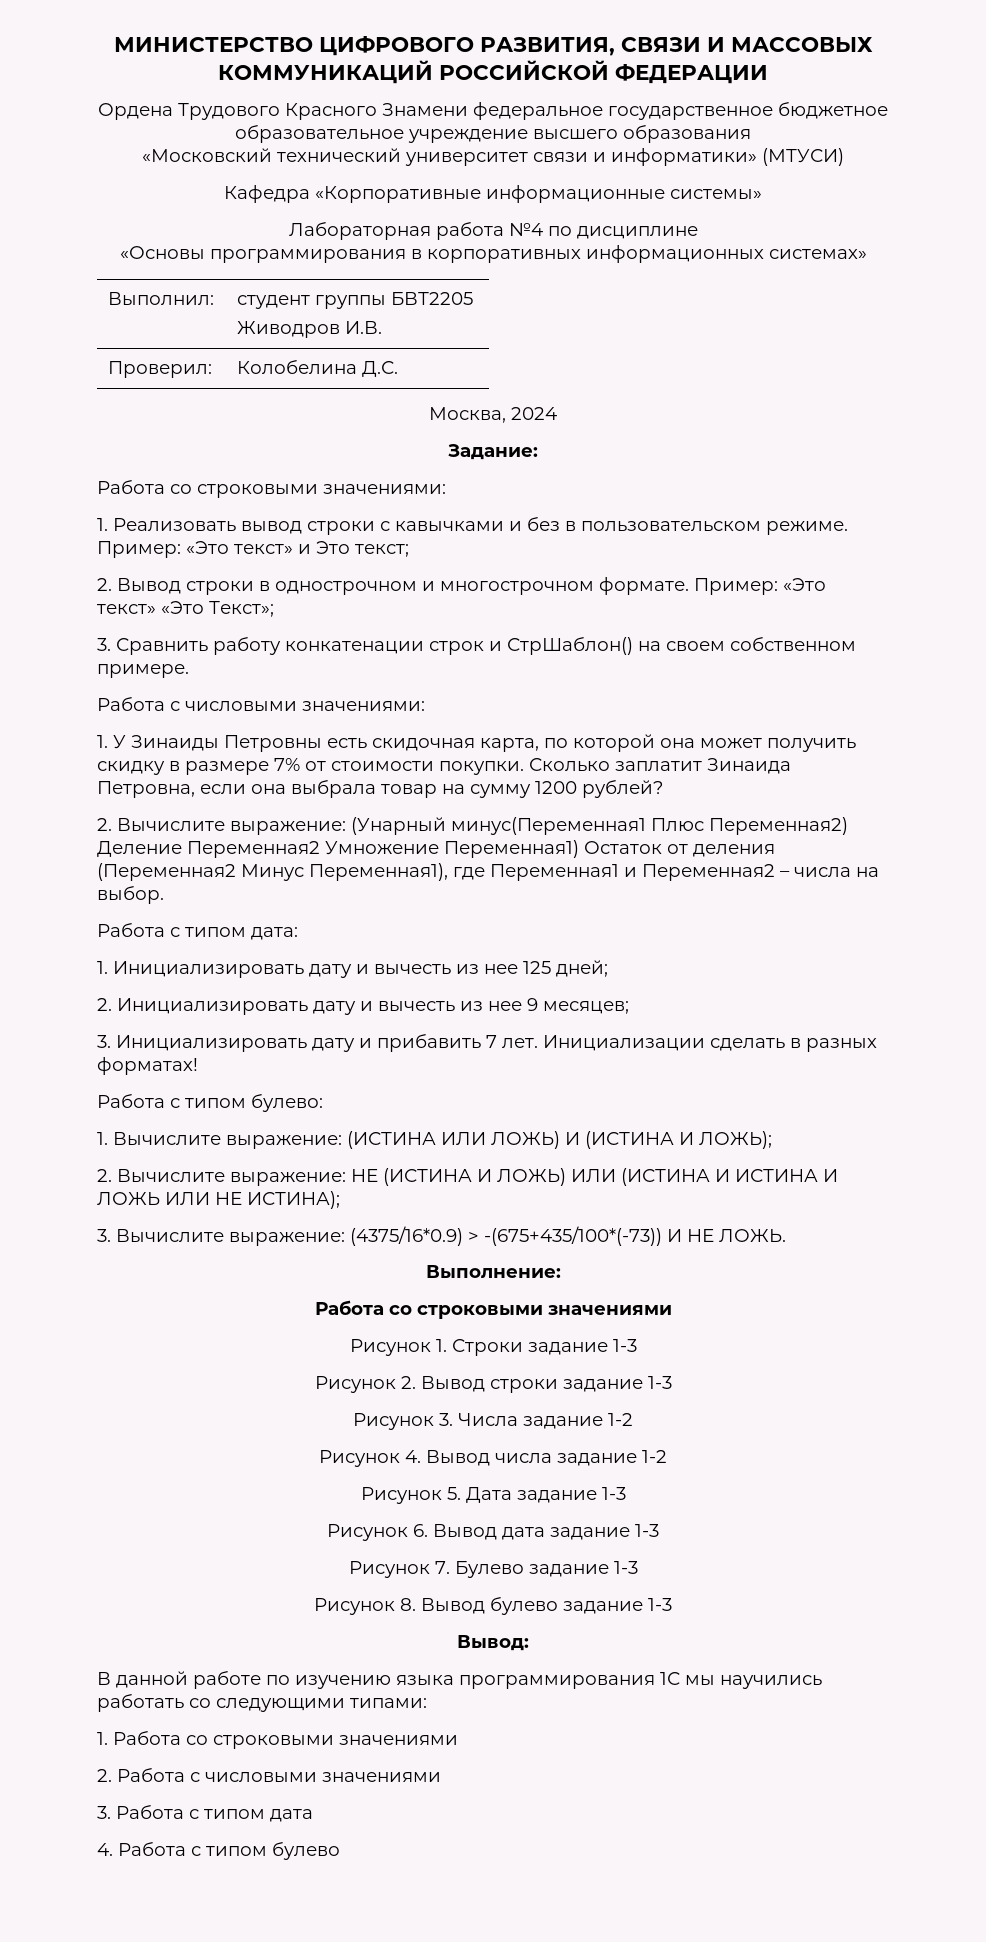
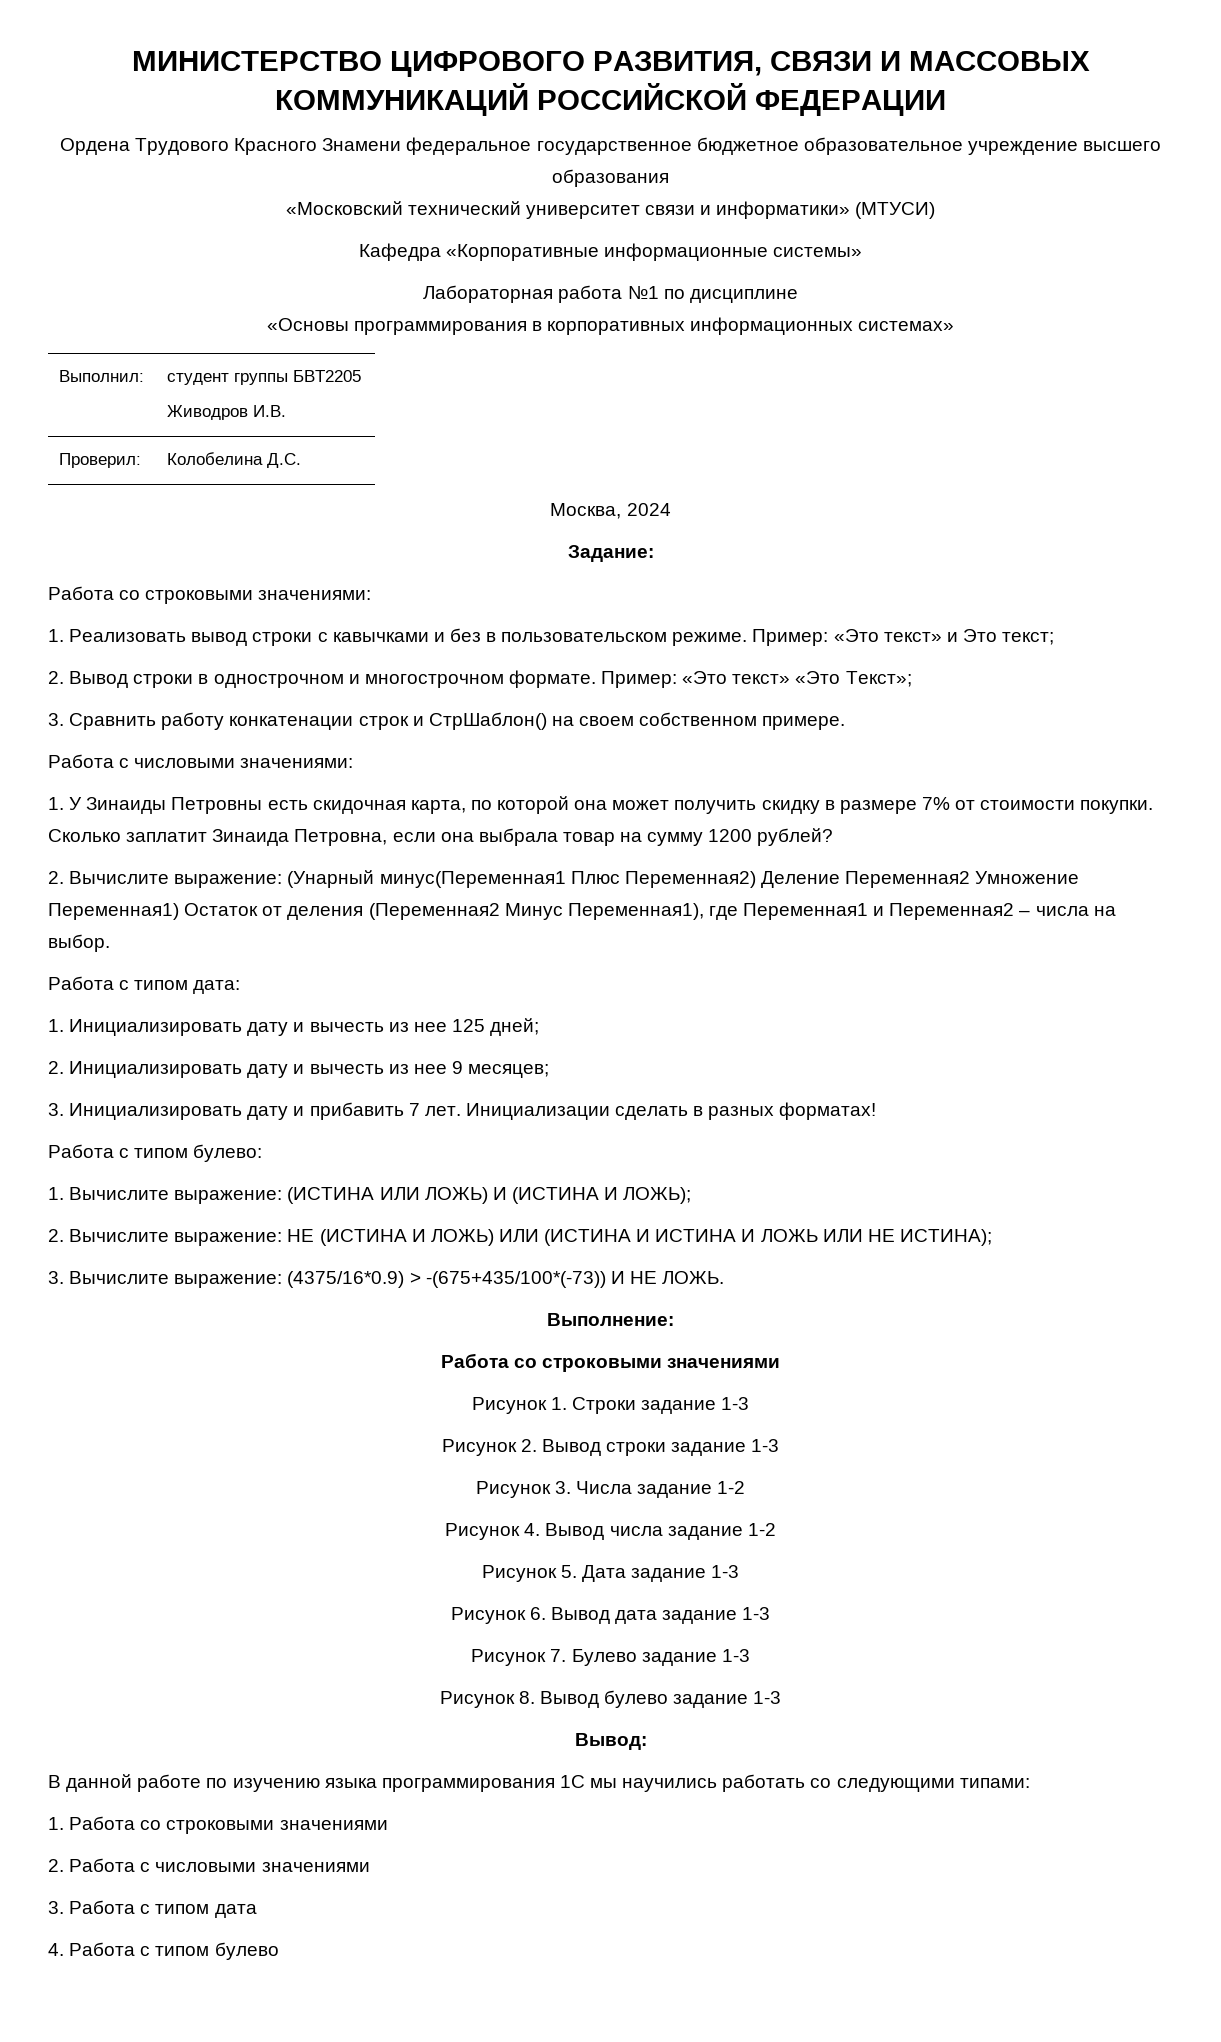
[508,223,543,236] №4 -> [627,286,659,299] №1

